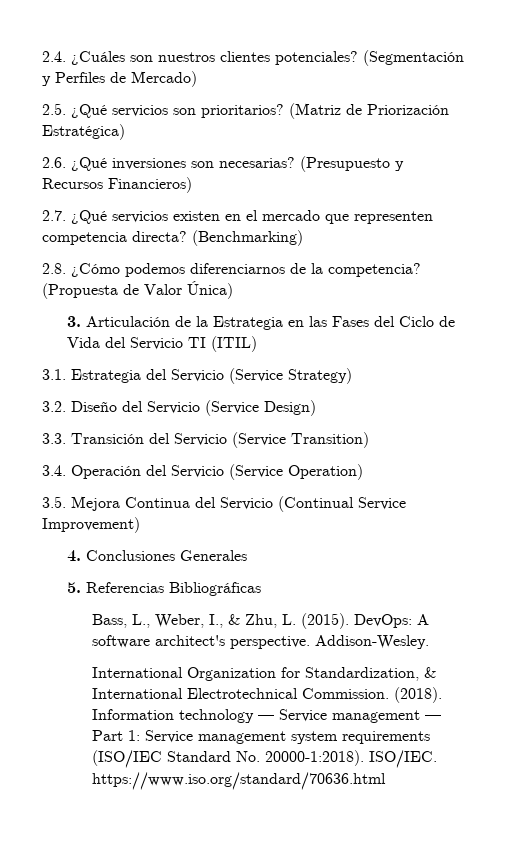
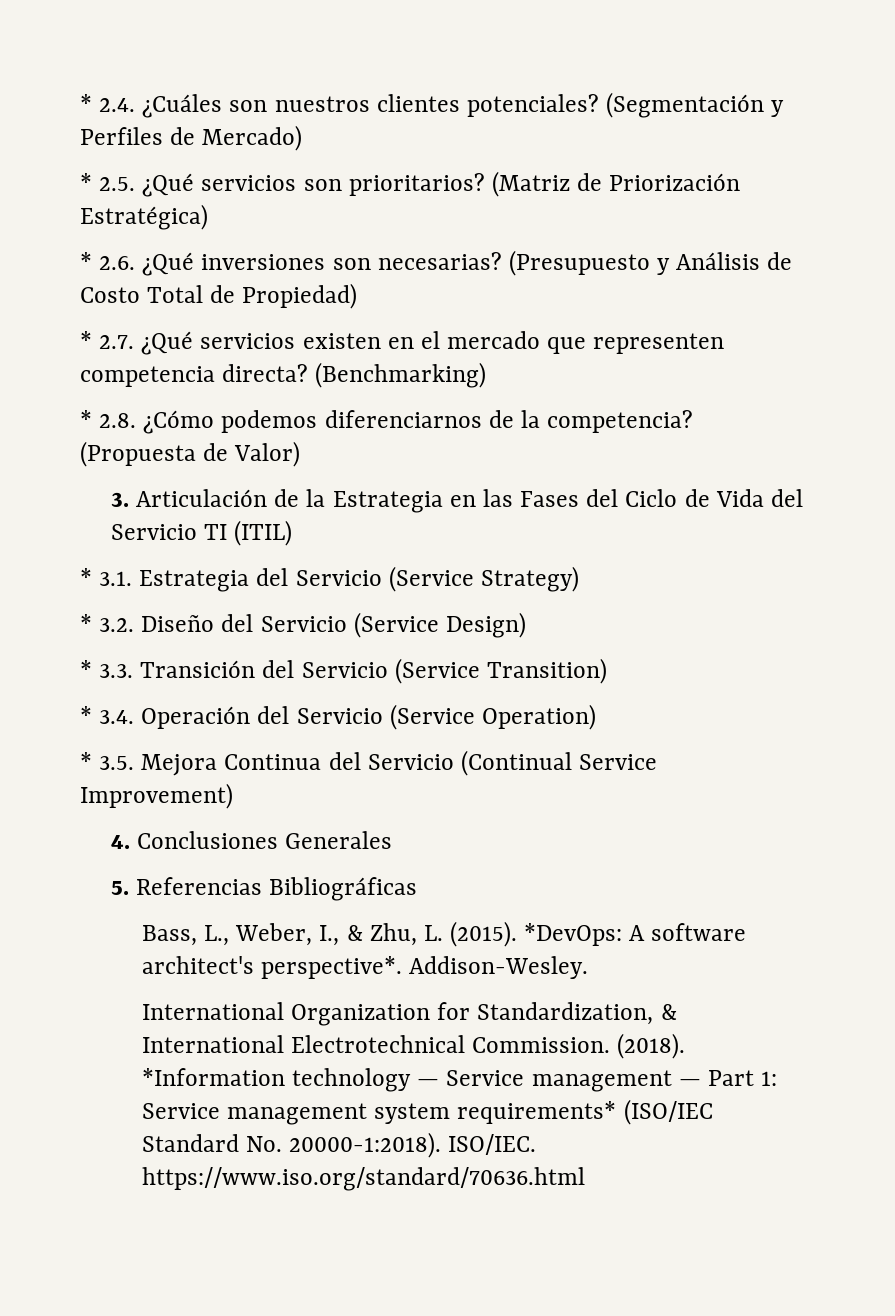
(42, 56) none -> [80,94,92,112] *
(197, 79) none -> [80,173,92,191] *
(125, 132) none -> [80,252,92,270] *
[42,177,192,193] Recursos Financieros) // -> [676,252,793,270] [80,283,358,309] [80,331,92,349] Análisis de Costo Total de Propiedad) // *
(303, 238) none -> [80,410,92,428] *
[144,281,233,299] Valor Única) -> [234,441,301,467] Valor)
(257, 344) none -> [80,568,92,586] *
(352, 376) none -> [80,614,92,632] *
(316, 408) none -> [80,660,92,678] *
(369, 440) none -> [80,706,92,724] *
(363, 472) none -> [80,752,92,770] *
[353,614,412,628] DevOps: -> [524,923,623,946] *DevOps:
[229,636,310,649] perspective. -> [261,956,403,979] perspective*.
[91,709,174,720] Information -> [141,1068,285,1086] *Information
[341,731,430,744] requirements -> [457,1101,617,1124] requirements*

